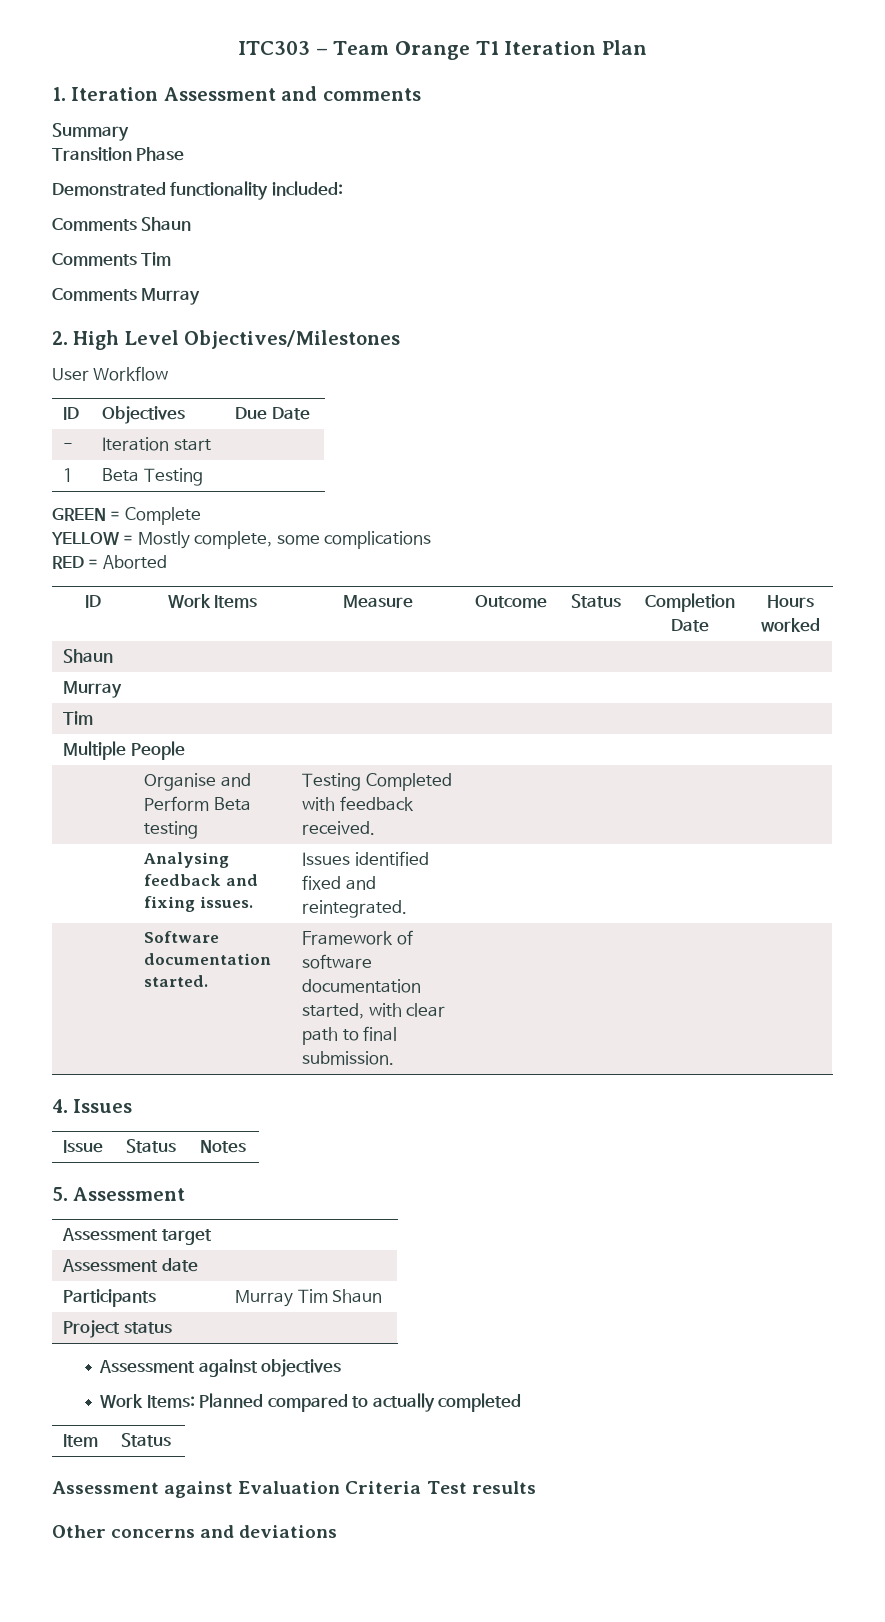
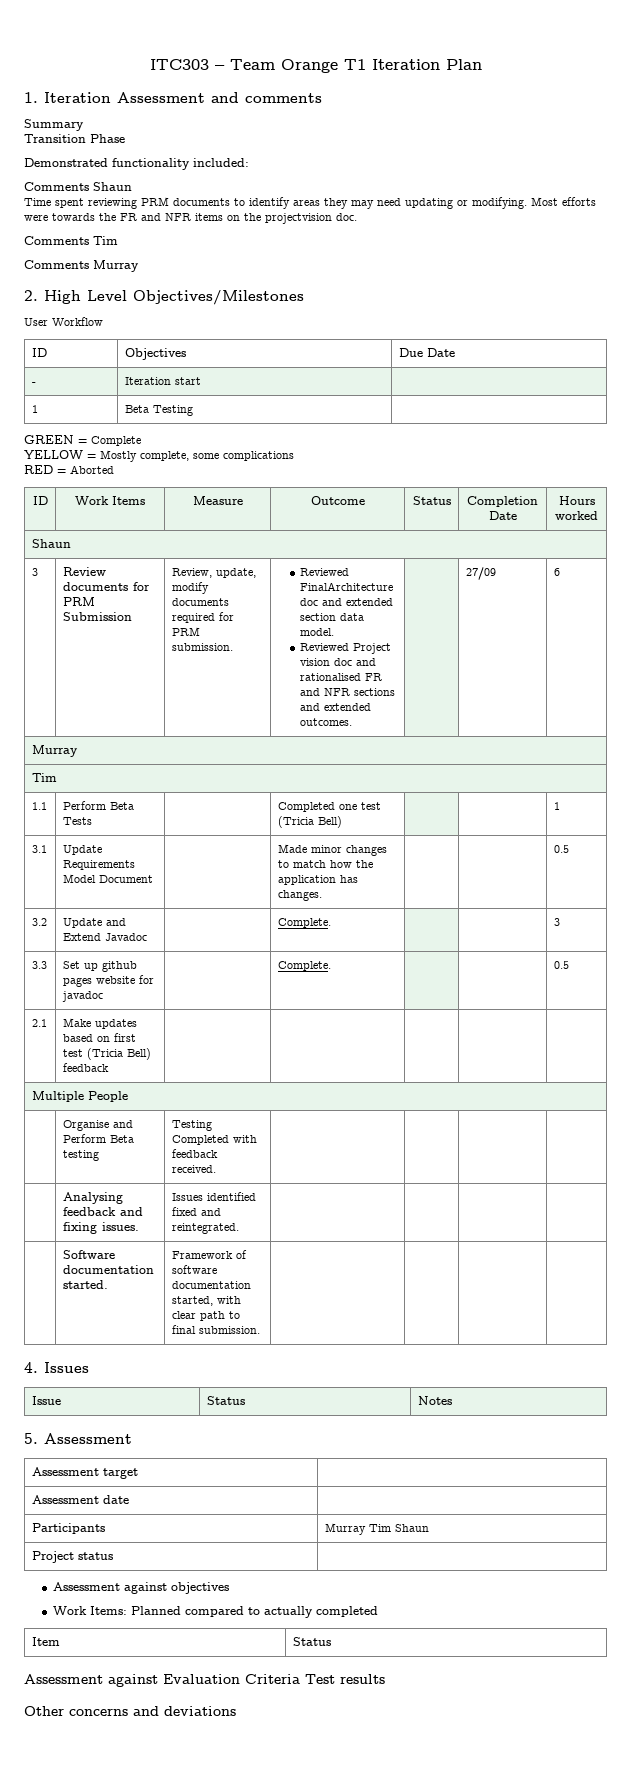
(192, 224) none -> [24,197,596,209] [24,213,357,224] // Time spent reviewing PRM documents to identify areas they may need updating or modifying. Most efforts were towards the FR and NFR items on the projectvision doc.
[63,681,123,698] [63,711,94,725] Murray // Tim -> [31,568,38,576] [62,567,106,576] [62,582,150,591] [62,597,95,606] [62,612,132,621] [171,568,256,578] [171,582,209,594] [171,598,229,606] [171,612,234,623] [171,627,200,636] [171,643,233,651] [299,568,349,576] [299,582,393,591] [299,598,393,606] [299,613,364,621] [299,628,334,636] [299,643,391,654] [299,658,376,666] [299,673,382,681] [299,688,395,696] [299,703,371,711] [299,718,352,726] [465,567,496,580] [553,568,560,576] [31,745,78,757] [31,773,57,782] [31,802,47,810] [62,801,134,810] [62,817,92,825] [277,802,381,812] [277,816,342,828] [553,802,560,810] [31,845,47,853] [62,845,102,855] [62,860,135,870] [62,874,153,883] [277,844,387,856] [277,860,373,868] [277,875,358,885] [277,890,322,901] [553,845,569,853] [31,918,47,926] [62,918,126,928] [62,933,147,941] [277,918,331,928] [553,918,560,926] [31,961,47,969] [62,961,137,972] [62,975,154,987] [61,991,103,1002] [277,961,331,971] [553,961,569,969] [31,1019,47,1027] [62,1018,137,1029] [62,1033,136,1042] [62,1048,151,1060] [62,1063,109,1072] 3 | Review documents for PRM Submission | Review, update, modify documents required for PRM submission. | Reviewed FinalArchitecture doc and extended section data model. // Reviewed Project vision doc and rationalised FR and NFR sections and extended outcomes. | | 27/09 | 6 // Murray // Tim // 1.1 | Perform Beta Tests | | Completed one test (Tricia Bell) | | | 1 // 3.1 | Update Requirements Model Document | | Made minor changes to match how the application has changes. | | | 0.5 // 3.2 | Update and Extend Javadoc | | Complete. | | | 3 // 3.3 | Set up github pages website for javadoc | | Complete. | | | 0.5 // 2.1 | Make updates based on first test (Tricia Bell) feedback | | | | |

